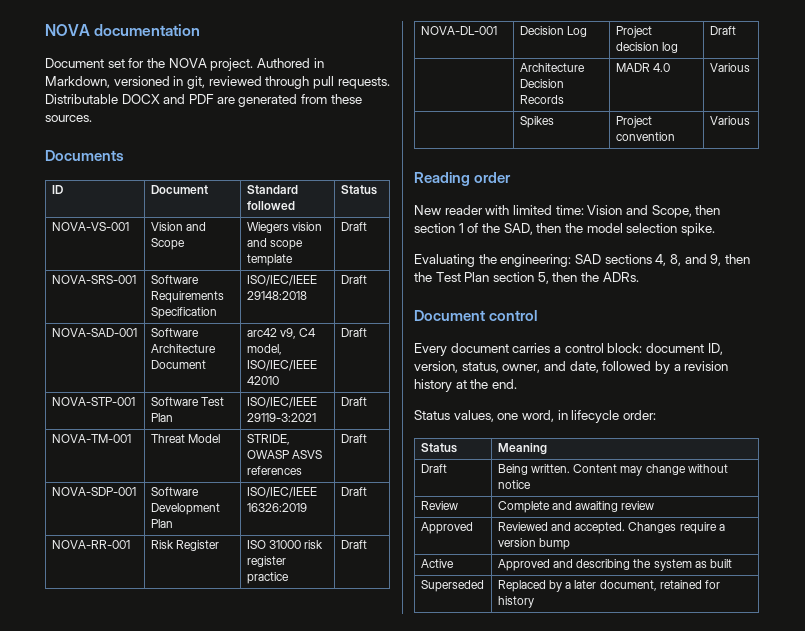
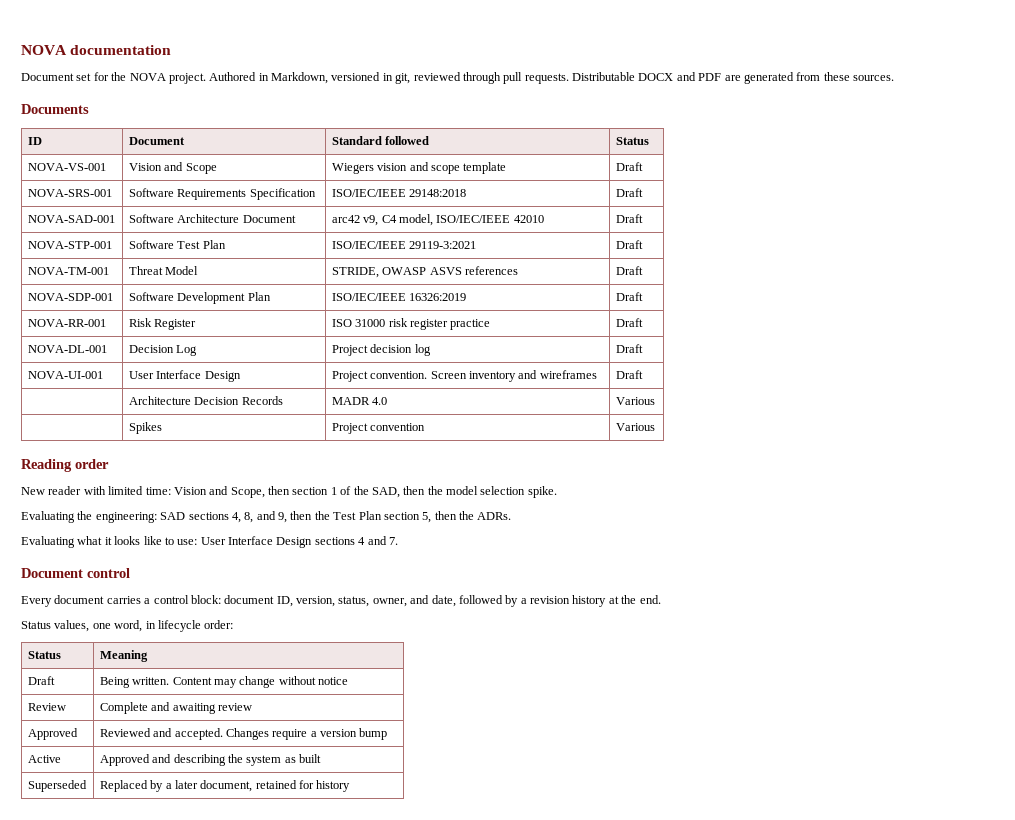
(736, 30) none -> [27,371,103,379] [128,370,241,382] [331,370,597,382] [615,370,643,379] // NOVA-UI-001 | User Interface Design | Project convention. Screen inventory and wireframes | Draft
(639, 277) none -> [21,536,398,548] // Evaluating what it looks like to use: User Interface Design sections 4 and 7.

